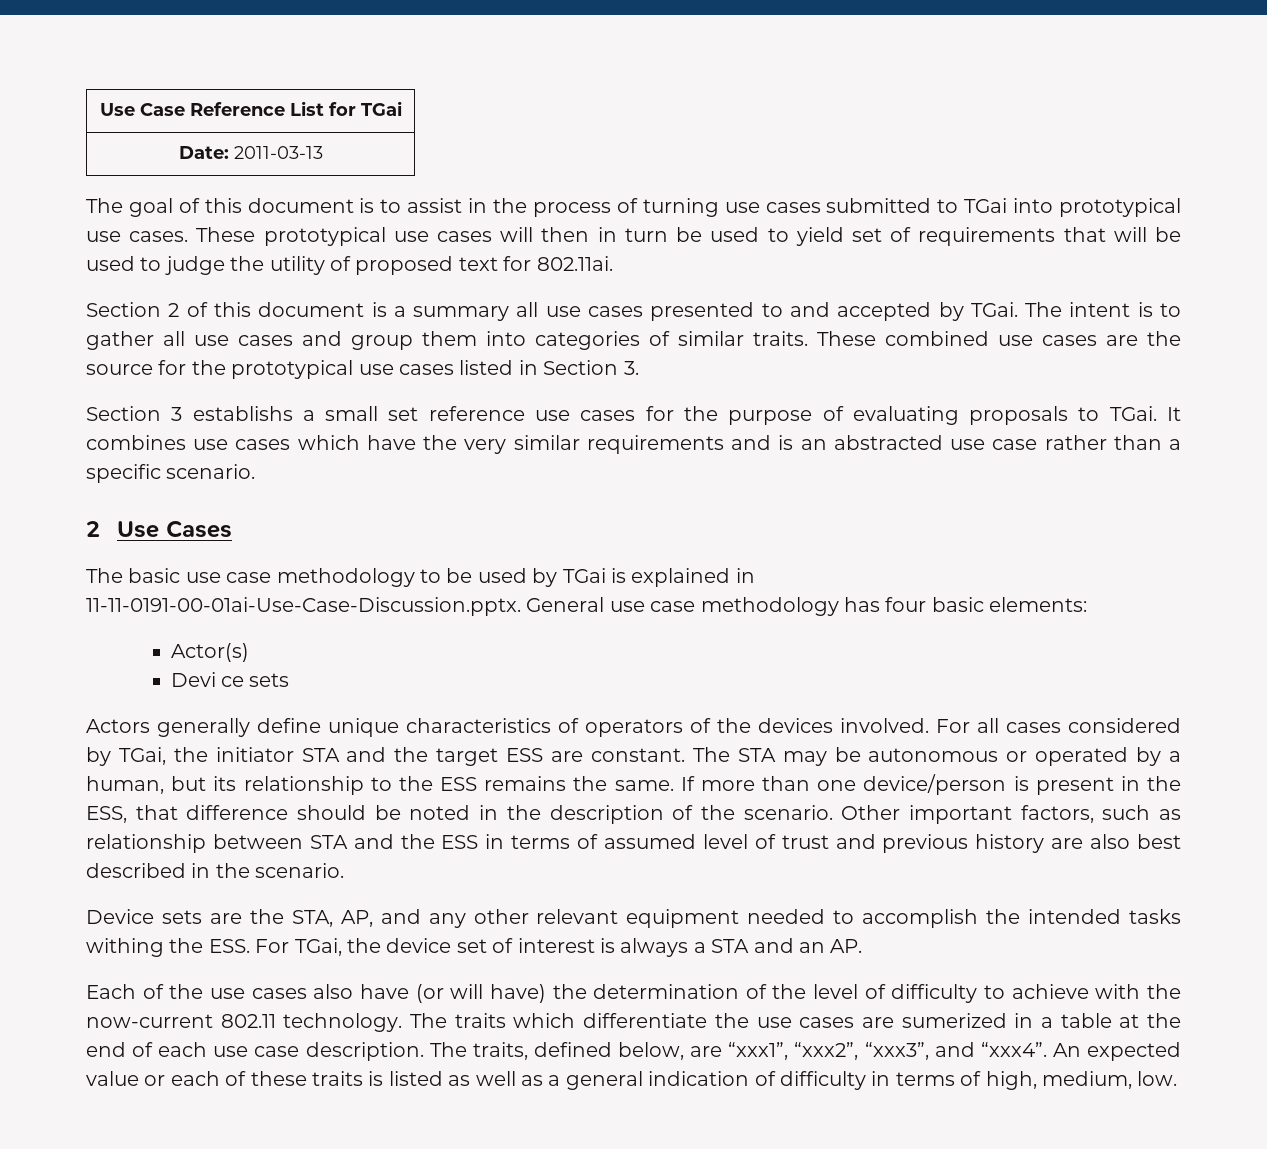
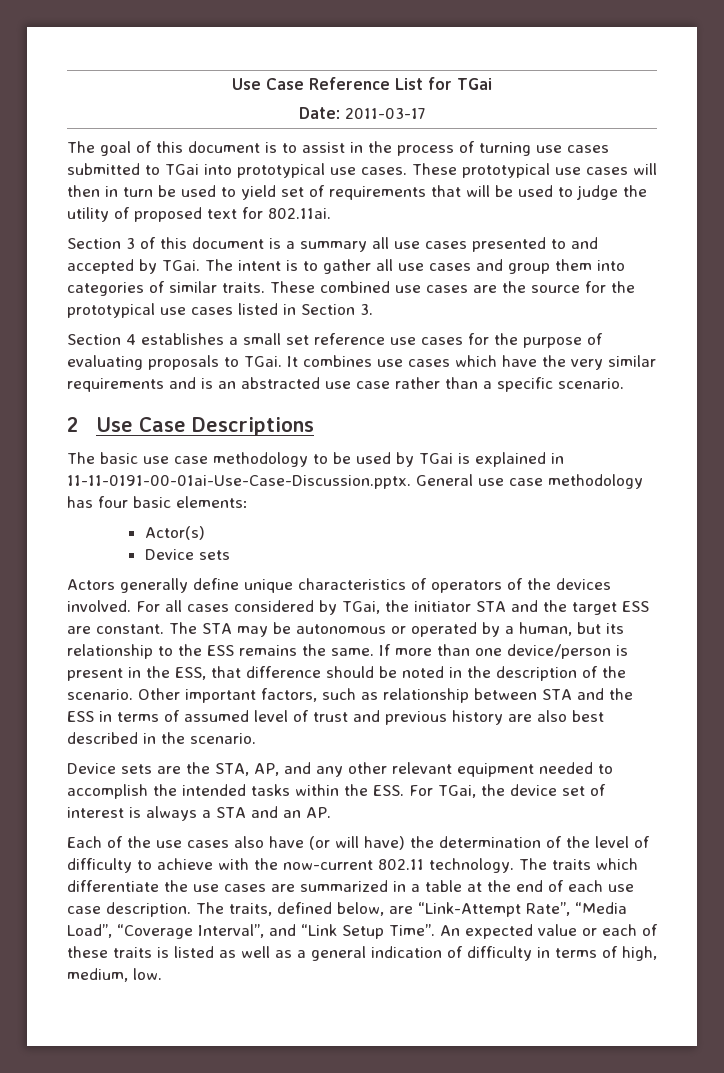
[233,146,323,159] 2011-03-13 -> [345,108,425,119] 2011-03-17
[168,303,180,317] 2 -> [126,238,135,249] 3
[171,406,293,421] 3 establishs -> [126,333,224,345] 4 establishes
[166,520,233,538] Cases -> [139,417,315,436] Case Descriptions
[170,672,244,687] Devi ce -> [144,549,194,560] Device
[86,938,164,957] withing -> [295,784,339,796] within
[901,1013,1007,1028] sumerized -> [300,880,388,892] summarized
[728,1042,1047,1060] “xxx1”, “xxx2”, “xxx3”, and “xxx4”. -> [418,902,627,917] [67,924,435,939] “Link-Attempt Rate”, “Media Load”, “Coverage Interval”, and “Link Setup Time”.

